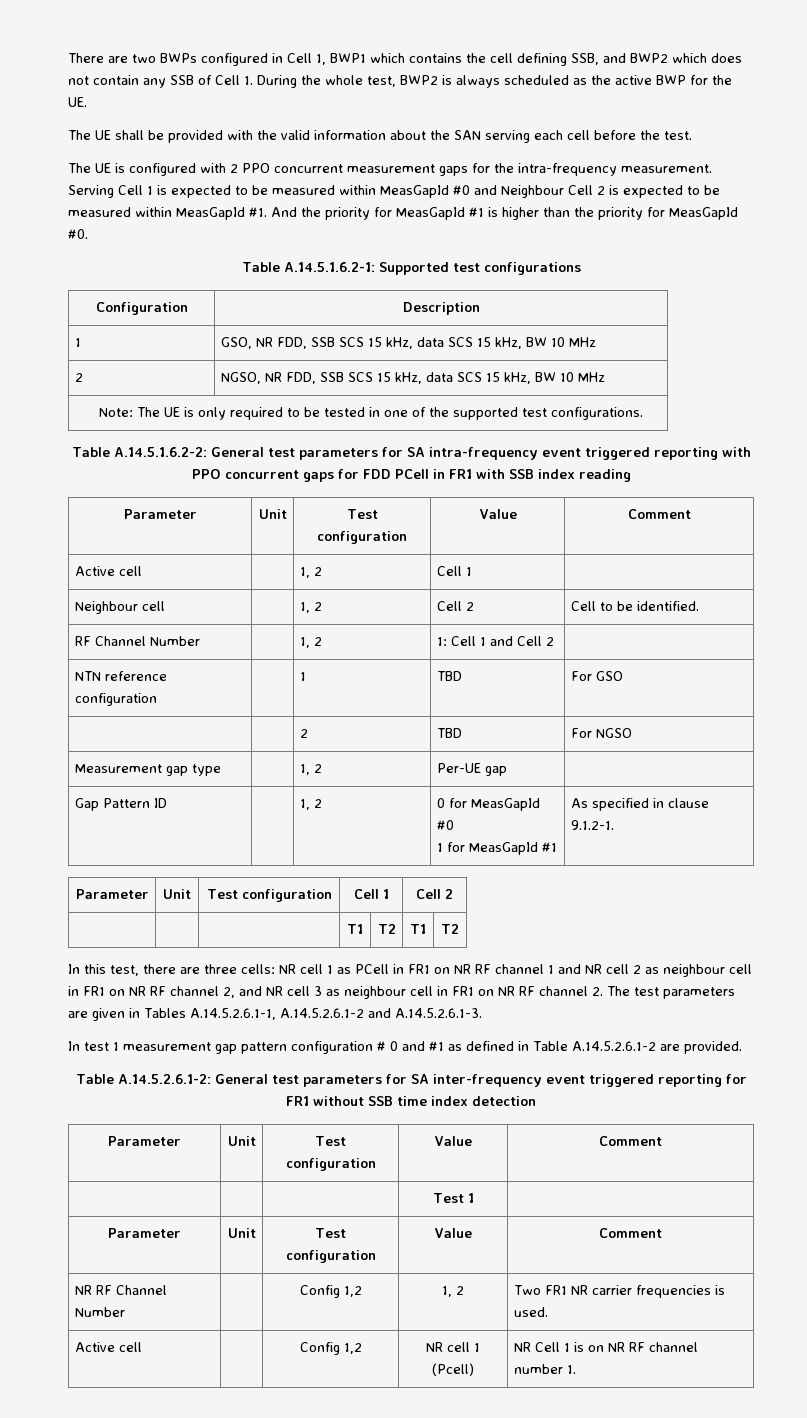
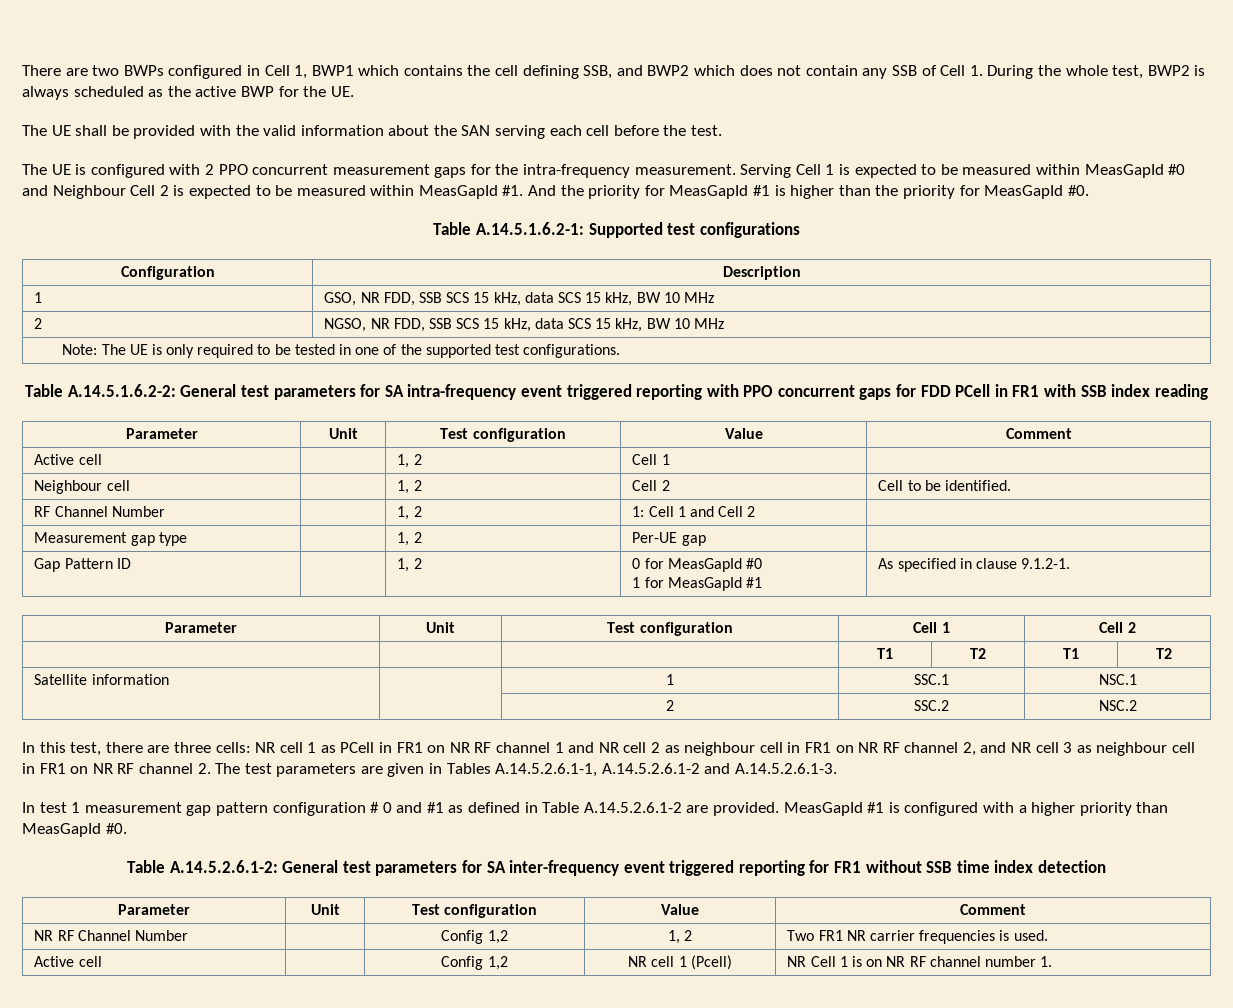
[74,671,167,681] [74,693,157,706] [299,672,306,681] [436,671,462,681] [570,671,623,681] [299,729,308,738] [436,728,462,738] [570,728,632,738] // NTN reference configuration | | 1 | TBD | For GSO // | | 2 | TBD | For NGSO -> (756, 511) none
(459, 929) none -> [34,674,169,685] [666,674,674,685] [914,674,949,685] [1098,674,1137,685] [666,700,674,711] [914,700,949,711] [1098,700,1137,711] // Satellite information | | 1 | SSC.1 | NSC.1 // | | 2 | SSC.2 | NSC.2
(742, 1047) none -> [783,802,1169,816] [22,823,127,837] MeasGapId #1 is configured with a higher priority than MeasGapId #0.
[432,1193,474,1203] [108,1228,181,1238] [227,1228,256,1238] [315,1228,347,1238] [285,1250,376,1263] [434,1228,472,1238] [599,1228,662,1238] // | | | Test 1 | // Parameter | Unit | Test configuration | Value | Comment -> (1026, 909) none

